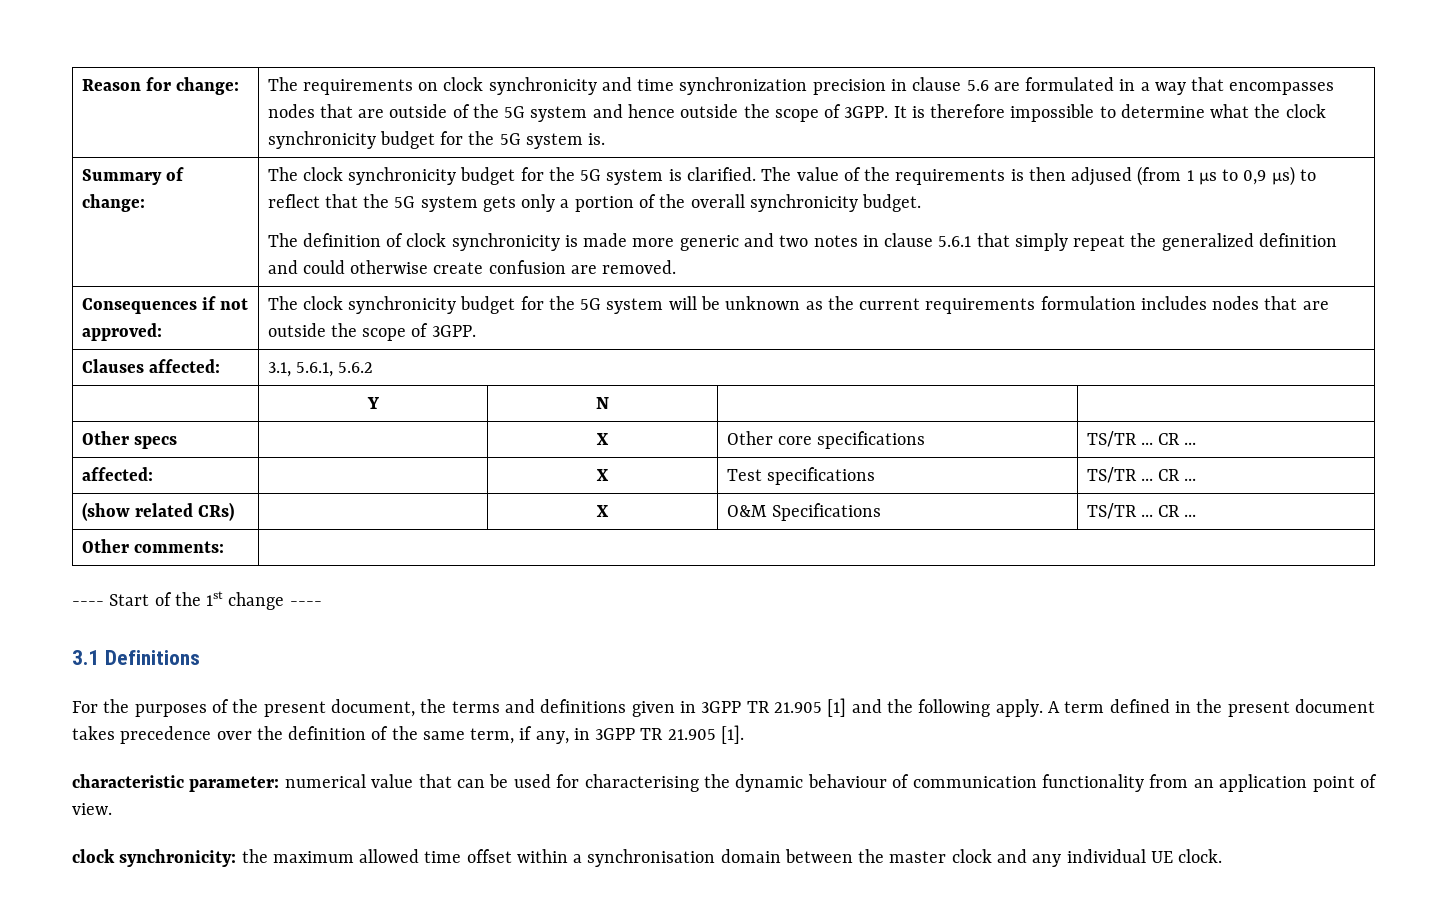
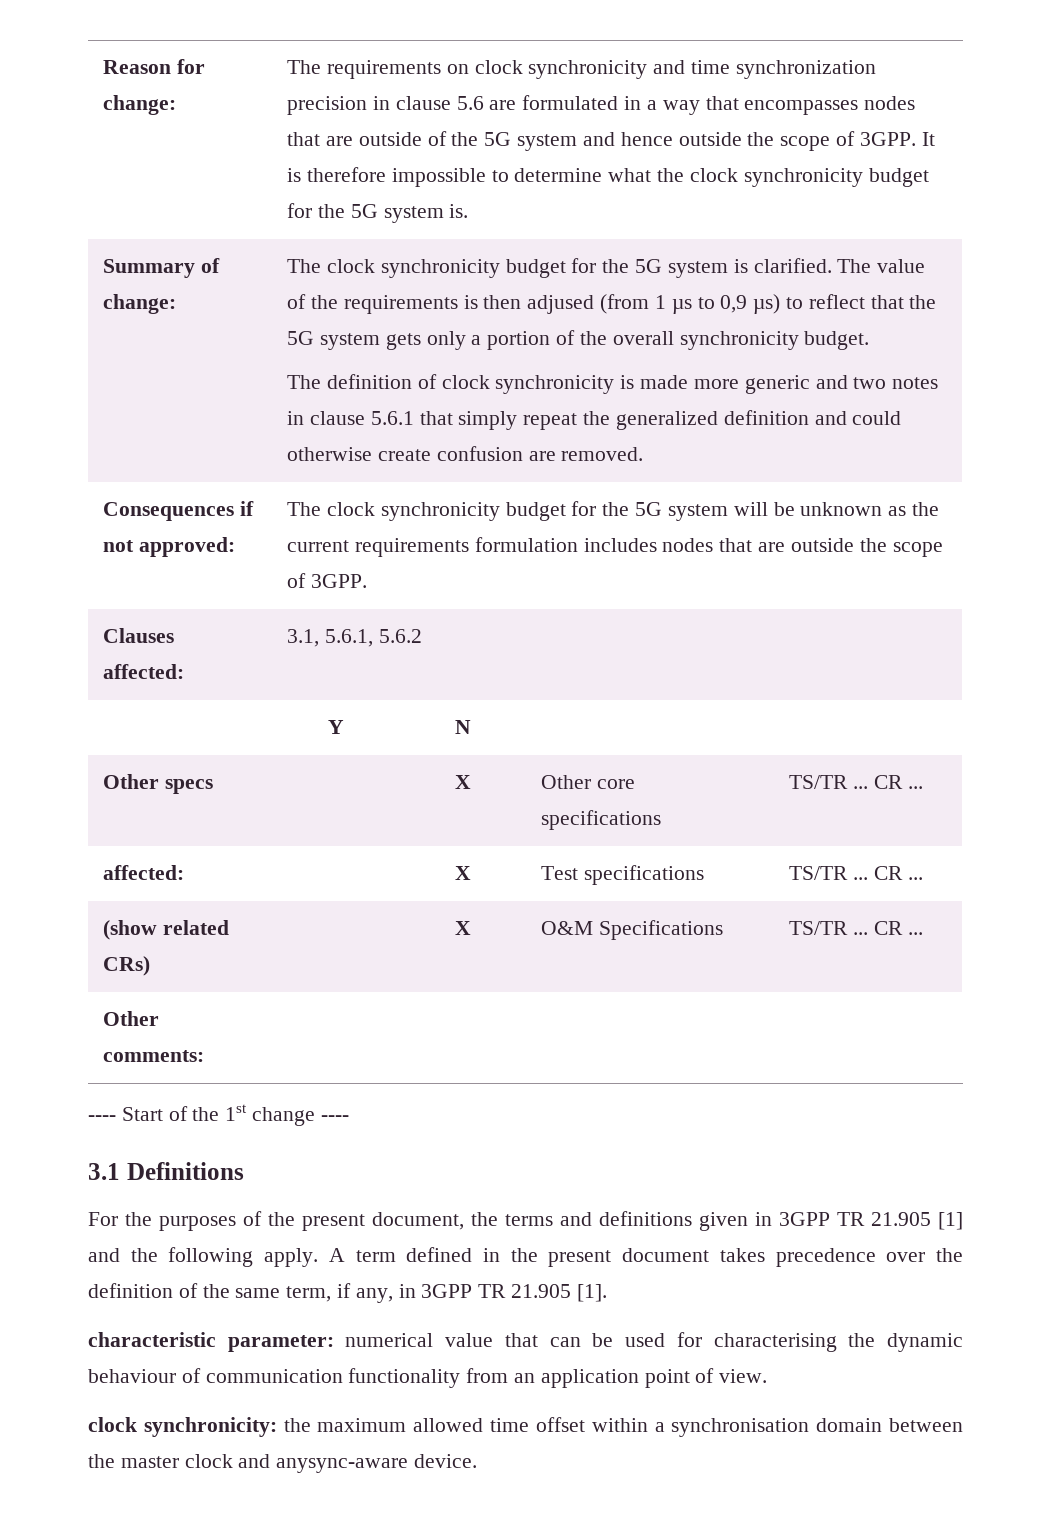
[1032,849,1223,867] any individual UE clock. -> [276,1454,478,1473] anysync-aware device.

